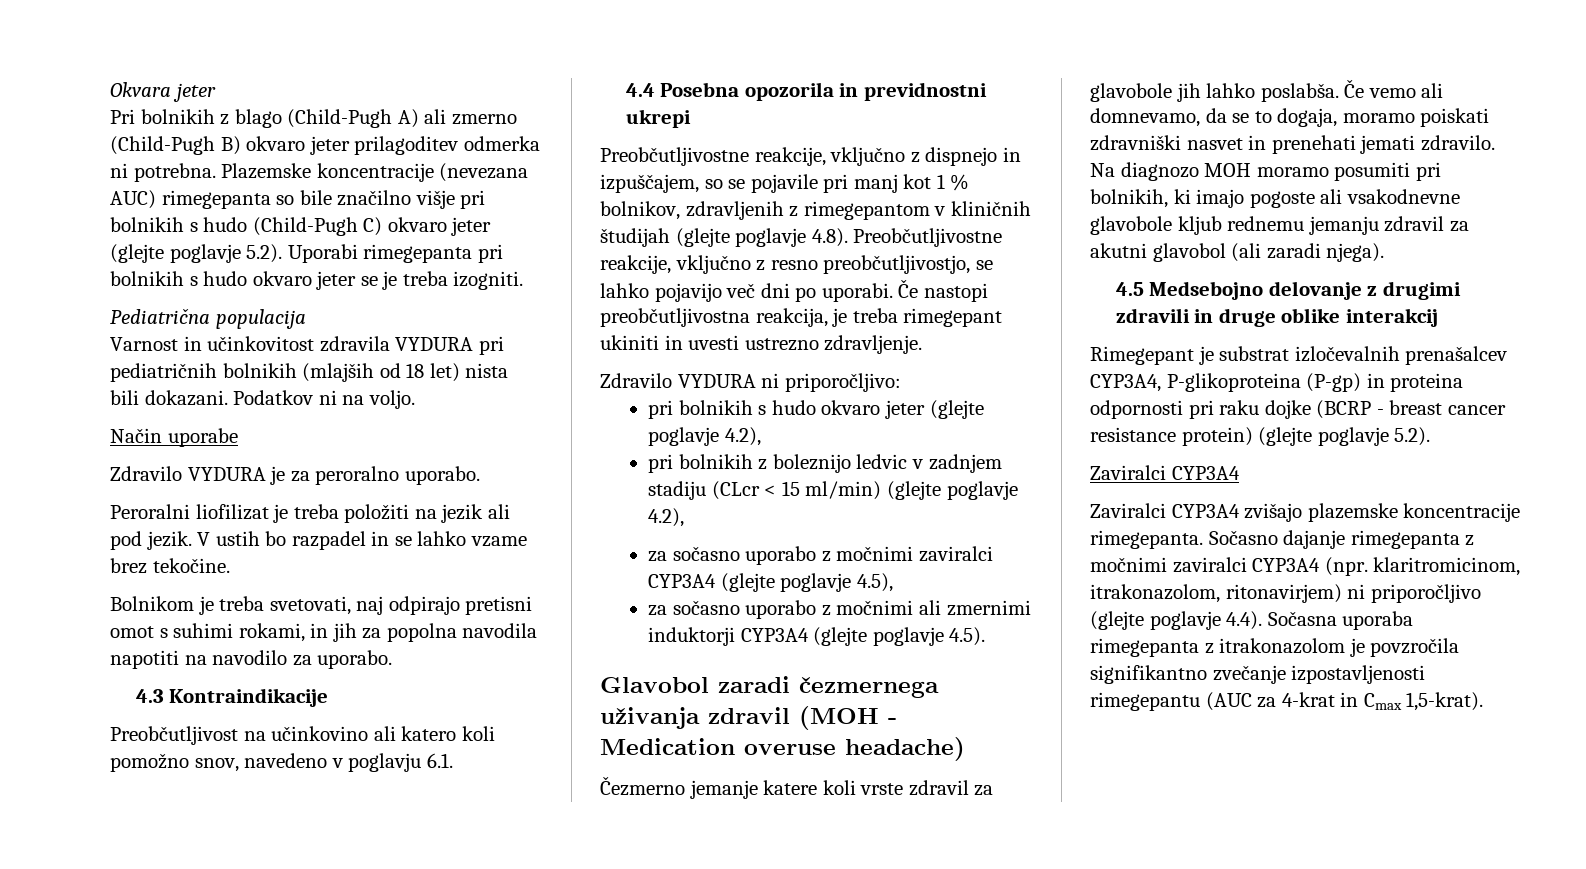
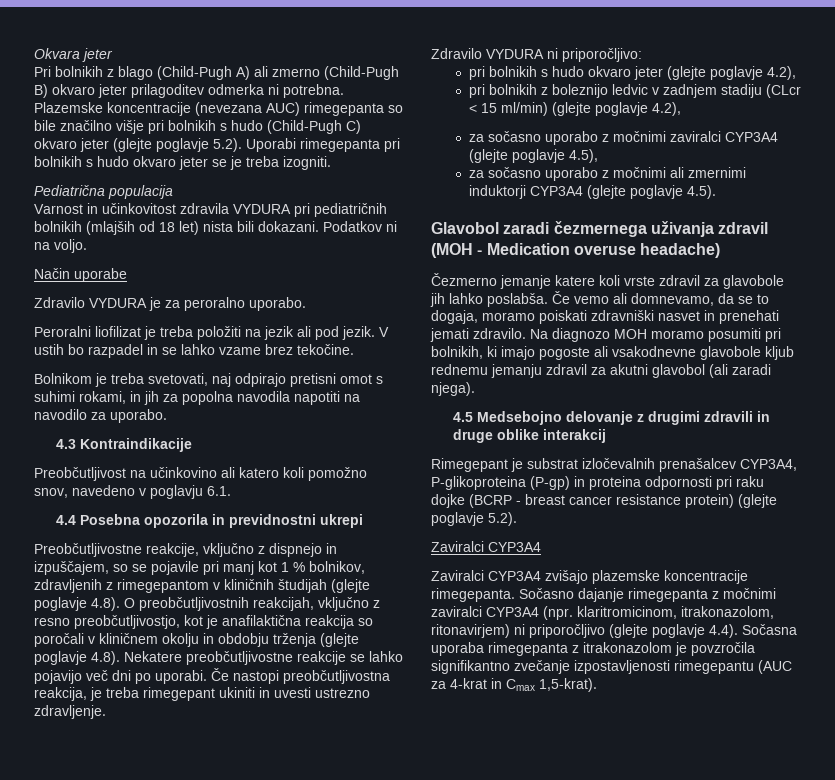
[853,228,1003,247] [600,255,671,274] Preobčutljivostne reakcije, -> [124,597,314,611] O preobčutljivostnih reakcijah,
(971, 264) none -> [184,615,373,629] [34,633,359,647] [34,651,346,665] kot je anafilaktična reakcija so poročali v kliničnem okolju in obdobju trženja (glejte poglavje 4.8). Nekatere preobčutljivostne reakcije

